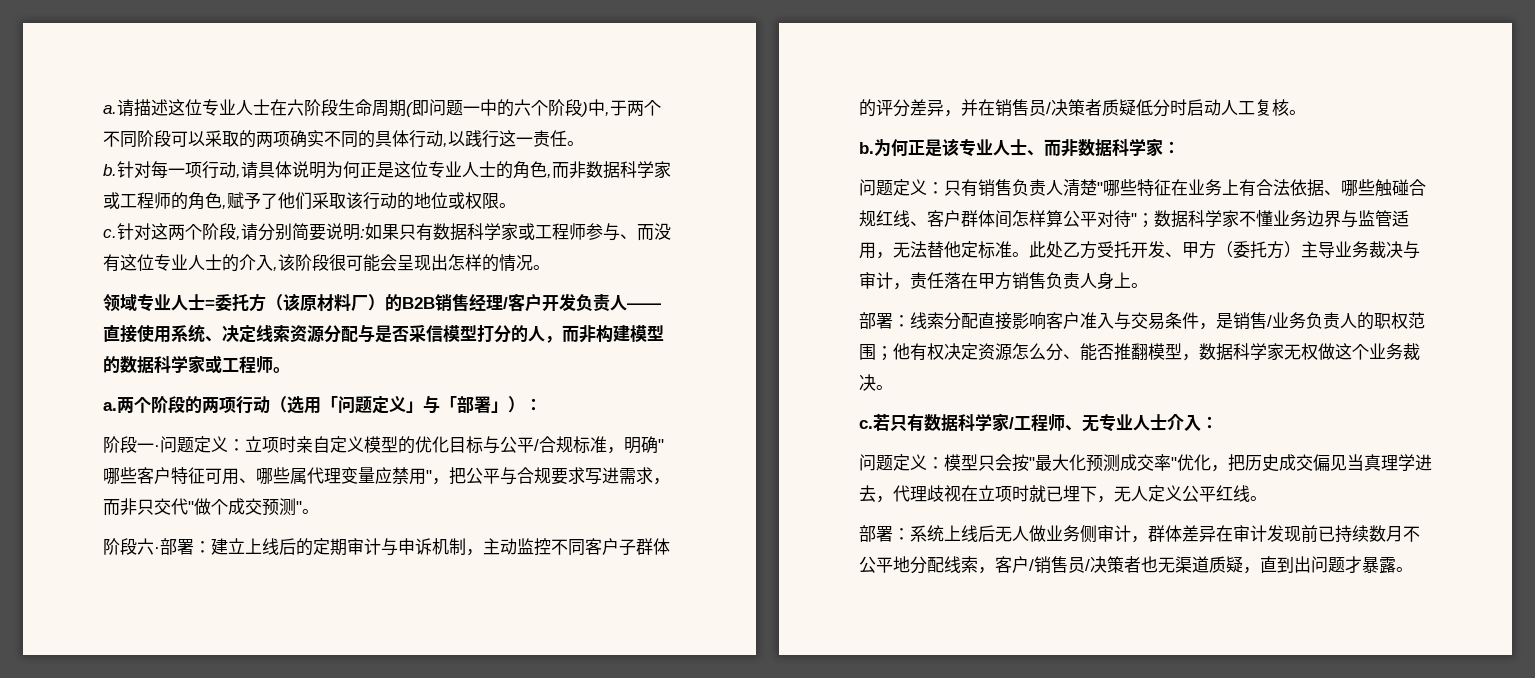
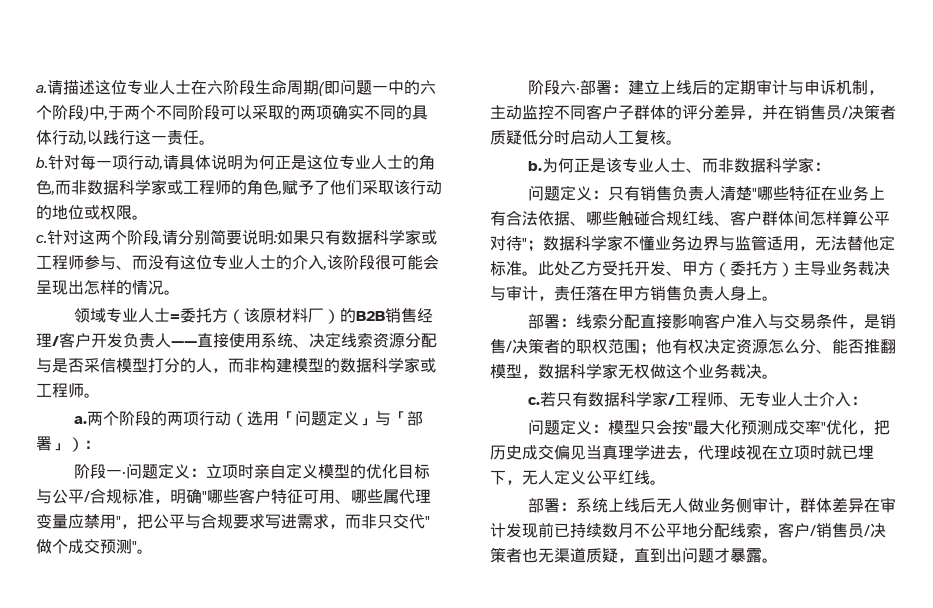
[1272,312,1357,329] 业务负责人 -> [512,338,560,354] 决策者

